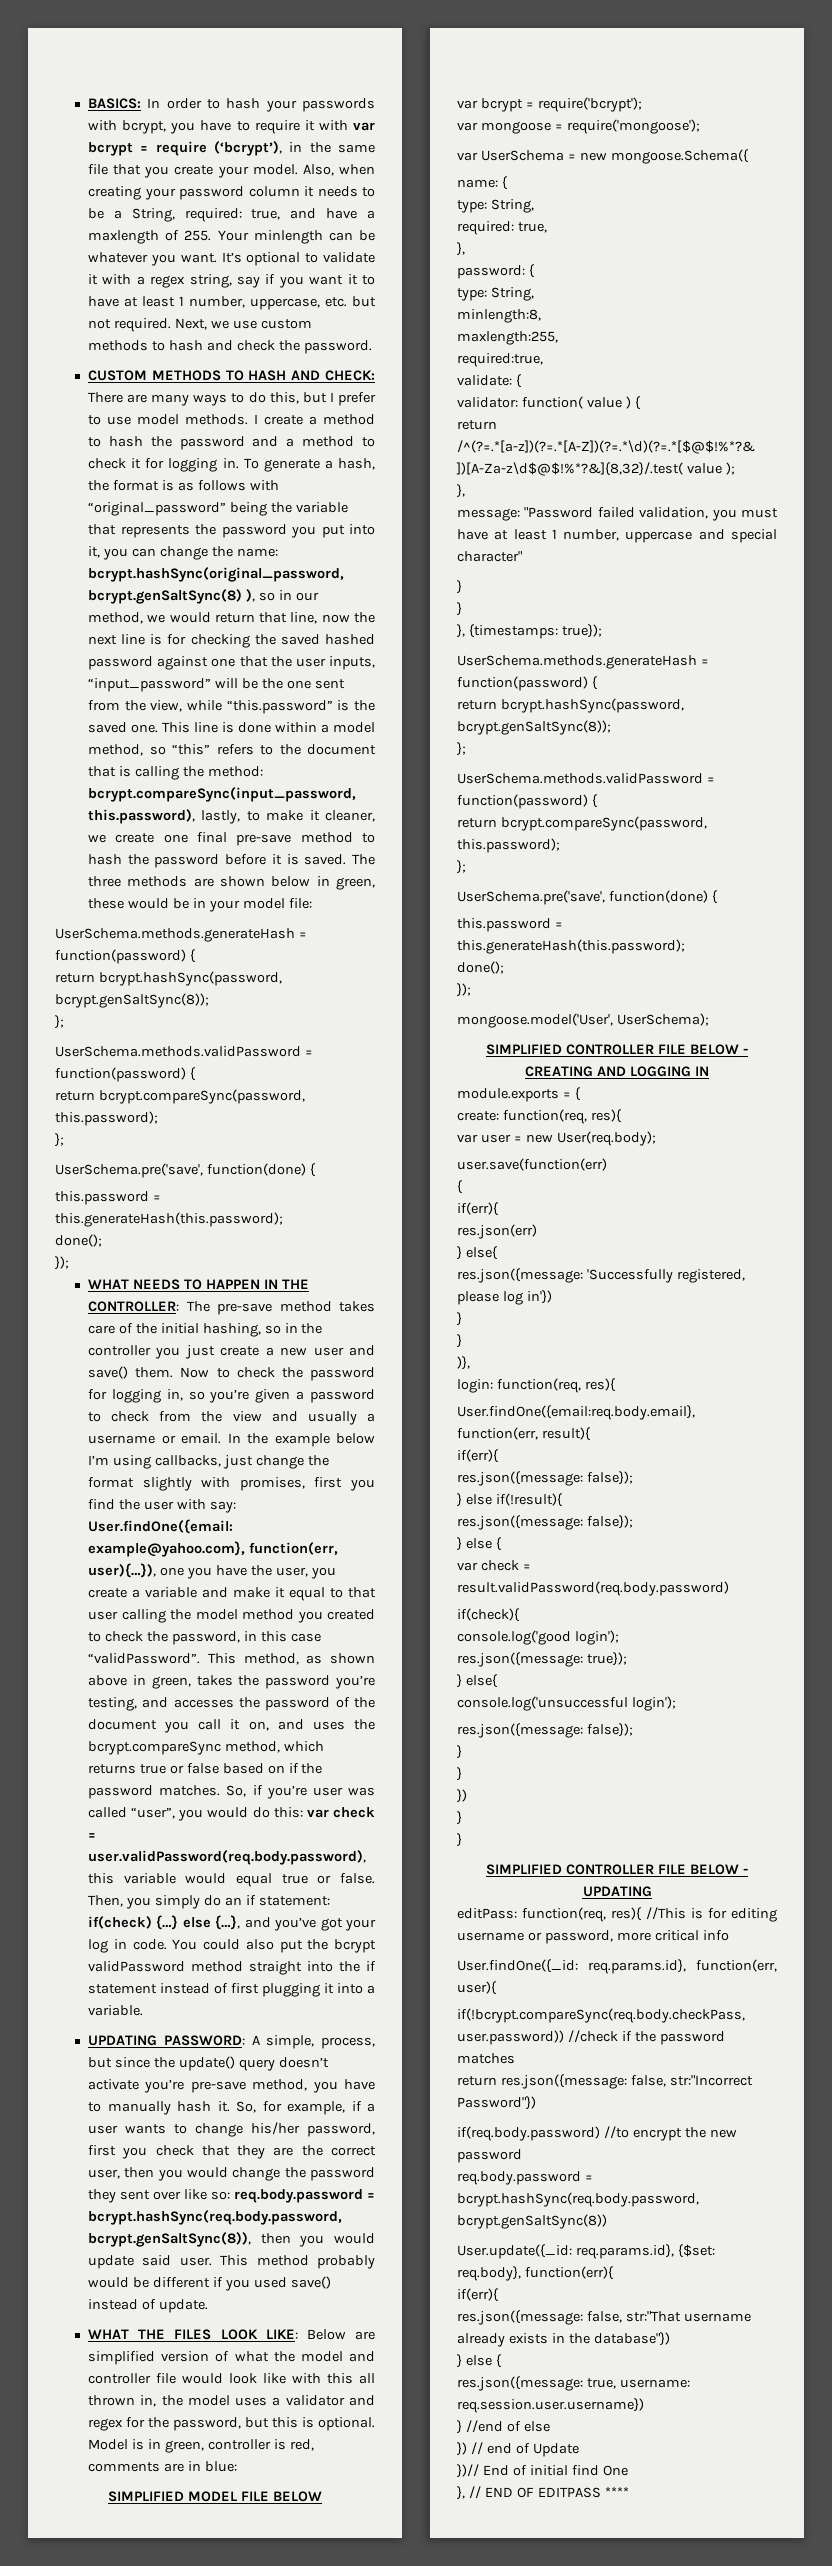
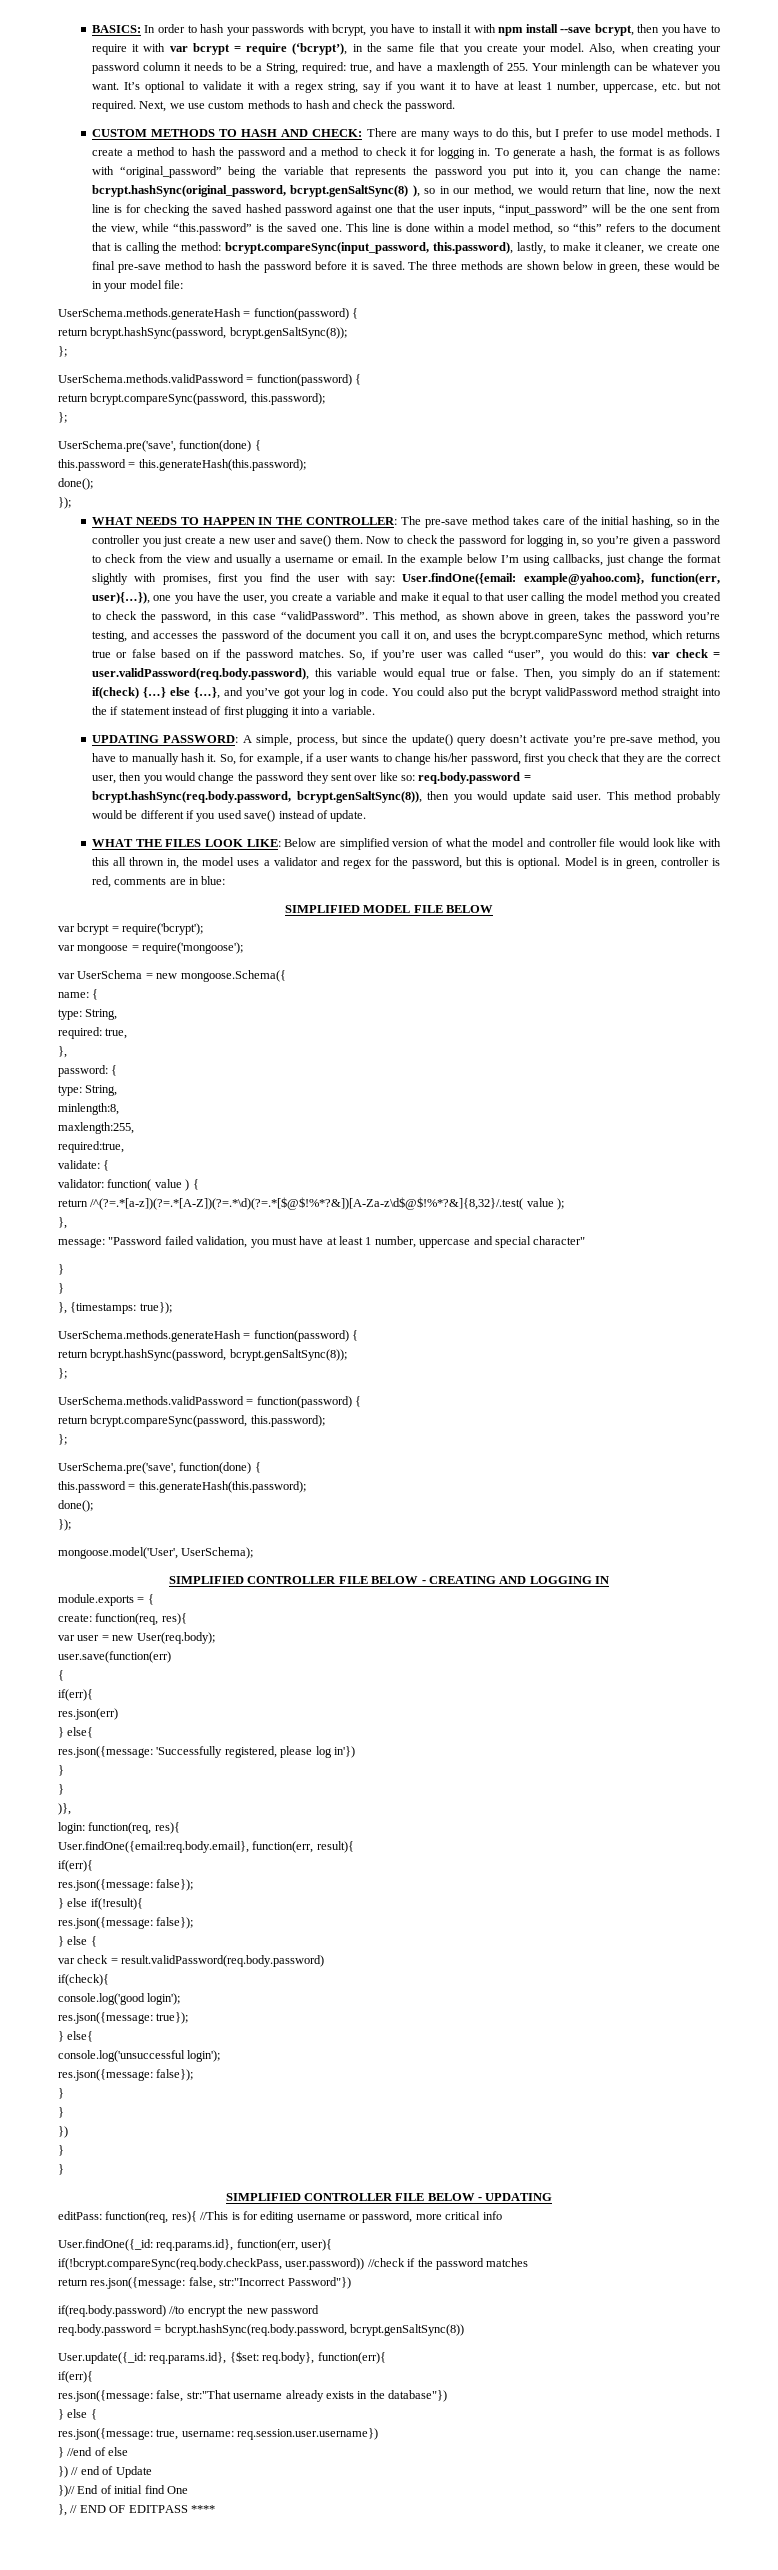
(250, 126) none -> [431,24,721,36] install it with npm install --save bcrypt, then you have to

